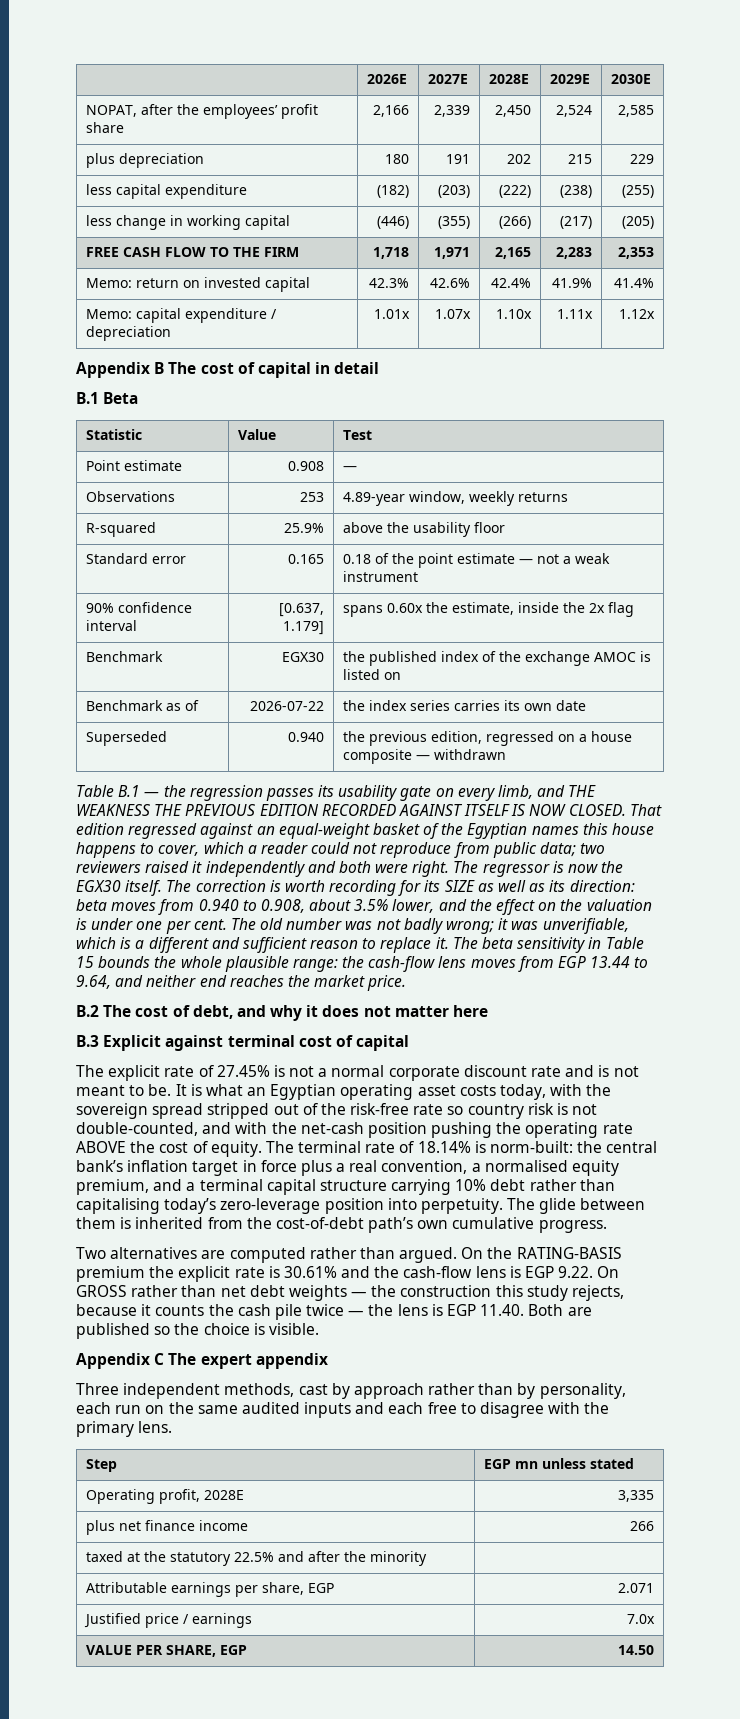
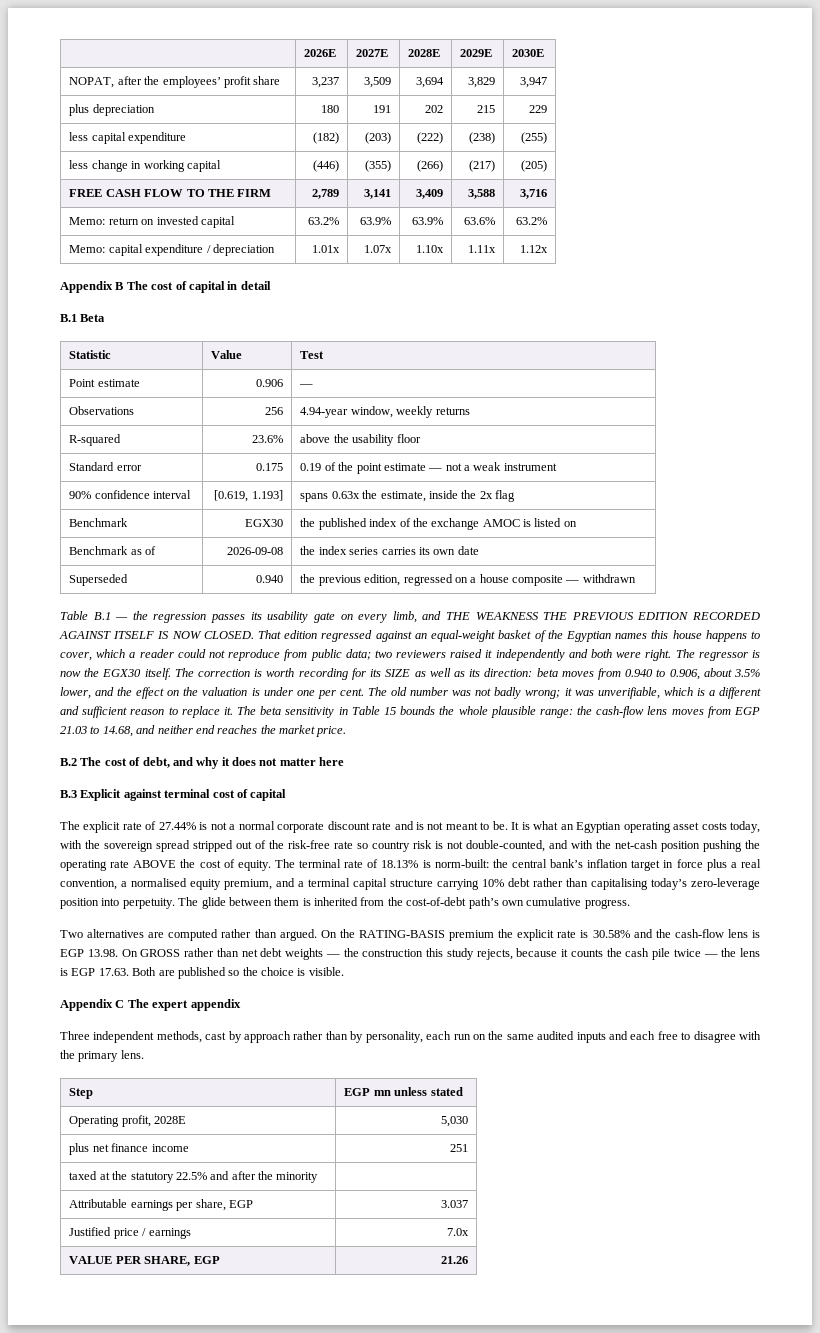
[372,105,409,117] [433,105,470,117] [494,105,531,117] [555,105,592,117] [617,105,654,117] 2,166 | 2,339 | 2,450 | 2,524 | 2,585 -> [311,77,339,88] [363,77,391,88] [415,77,444,88] [467,77,495,88] [519,77,547,88] 3,237 | 3,509 | 3,694 | 3,829 | 3,947
[372,247,409,259] [433,247,470,259] [494,247,531,259] [555,247,592,259] [617,247,654,259] 1,718 | 1,971 | 2,165 | 2,283 | 2,353 -> [311,189,339,199] [363,189,391,199] [415,189,443,199] [467,189,495,199] [519,189,547,199] 2,789 | 3,141 | 3,409 | 3,588 | 3,716
[368,278,409,288] [429,278,470,288] [490,278,531,288] [551,278,592,288] [613,278,654,288] 42.3% | 42.6% | 42.4% | 41.9% | 41.4% -> [307,217,339,225] [359,217,391,225] [411,217,443,225] [463,217,495,225] [515,217,547,225] 63.2% | 63.9% | 63.9% | 63.6% | 63.2%
[287,461,324,471] 0.908 -> [255,379,283,387] 0.906
[299,492,324,502] [343,492,406,506] 253 | 4.89-year -> [264,407,283,415] [300,407,349,418] 256 | 4.94-year
[283,523,324,533] 25.9% -> [251,435,283,443] 23.6%
[287,554,324,564] [343,554,372,564] 0.165 | 0.18 -> [255,463,283,471] [300,463,322,471] 0.175 | 0.19
[278,603,324,617] [282,621,324,635] [0.637, 1.179] -> [214,490,283,502] [0.619, 1.193]
[387,603,424,613] 0.60x -> [331,491,360,499] 0.63x
[249,701,324,711] 2026-07-22 -> [226,547,283,555] 2026-09-08
[260,899,305,913] 0.908, -> [669,669,700,680] 0.906,
[590,956,649,968] [76,975,111,989] 13.44 to 9.64, -> [60,726,133,737] 21.03 to 14.68,
[216,1065,270,1077] 27.45% -> [158,822,196,830] 27.44%
[417,1141,471,1153] 18.14% -> [381,860,419,868] 18.13%
[283,1266,337,1278] 30.61% -> [592,930,630,938] 30.58%
[558,1266,594,1278] 9.22. -> [87,949,118,957] 13.98.
[480,1304,525,1316] 11.40. -> [98,968,129,976] 17.63.
[617,1490,654,1502] 3,335 -> [440,1116,468,1127] 5,030
[629,1521,654,1531] 266 -> [449,1144,468,1152] 251
[617,1583,654,1593] 2.071 -> [440,1200,468,1208] 3.037
[617,1645,654,1655] 14.50 -> [440,1256,468,1264] 21.26

